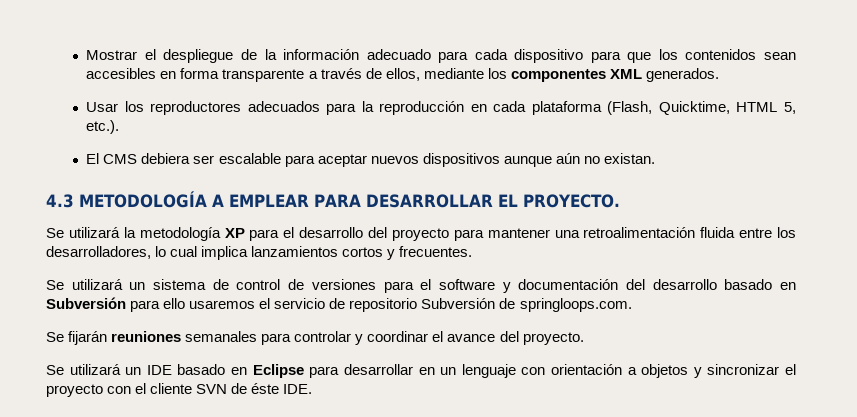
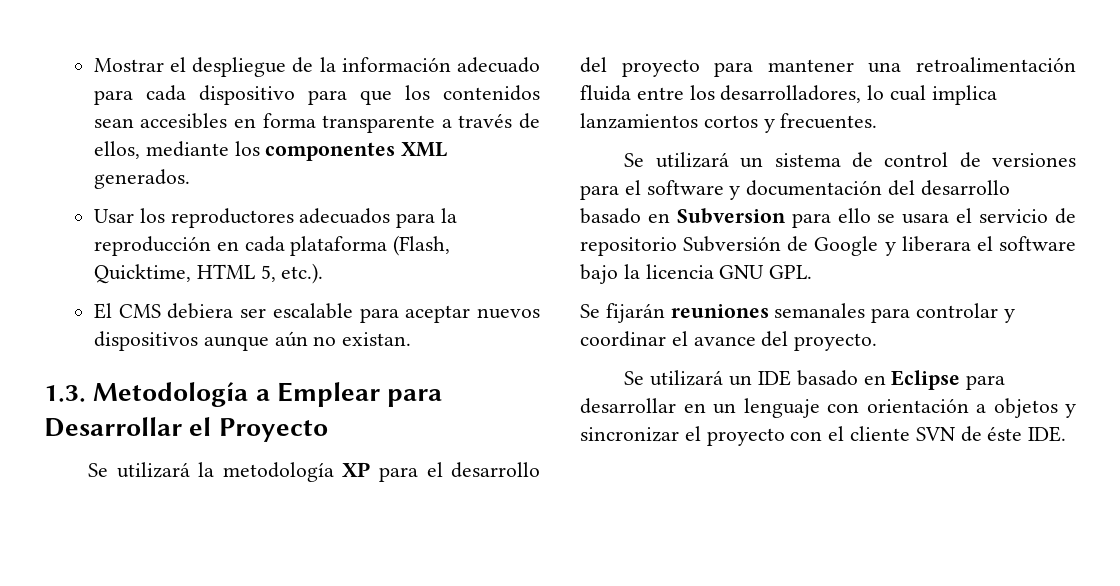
[46,191,620,208] 4.3 METODOLOGÍA A EMPLEAR PARA DESARROLLAR EL PROYECTO. -> [44,382,443,407] [44,417,328,442] 1.3. Metodología a Emplear para Desarrollar el Proyecto
[46,297,126,309] Subversión -> [676,208,786,224] Subversion
[189,300,256,309] usaremos -> [877,213,950,224] se usara
[519,298,632,312] springloops.com. -> [814,236,1076,256] [580,264,813,284] Google y liberara el software bajo la licencia GNU GPL.

